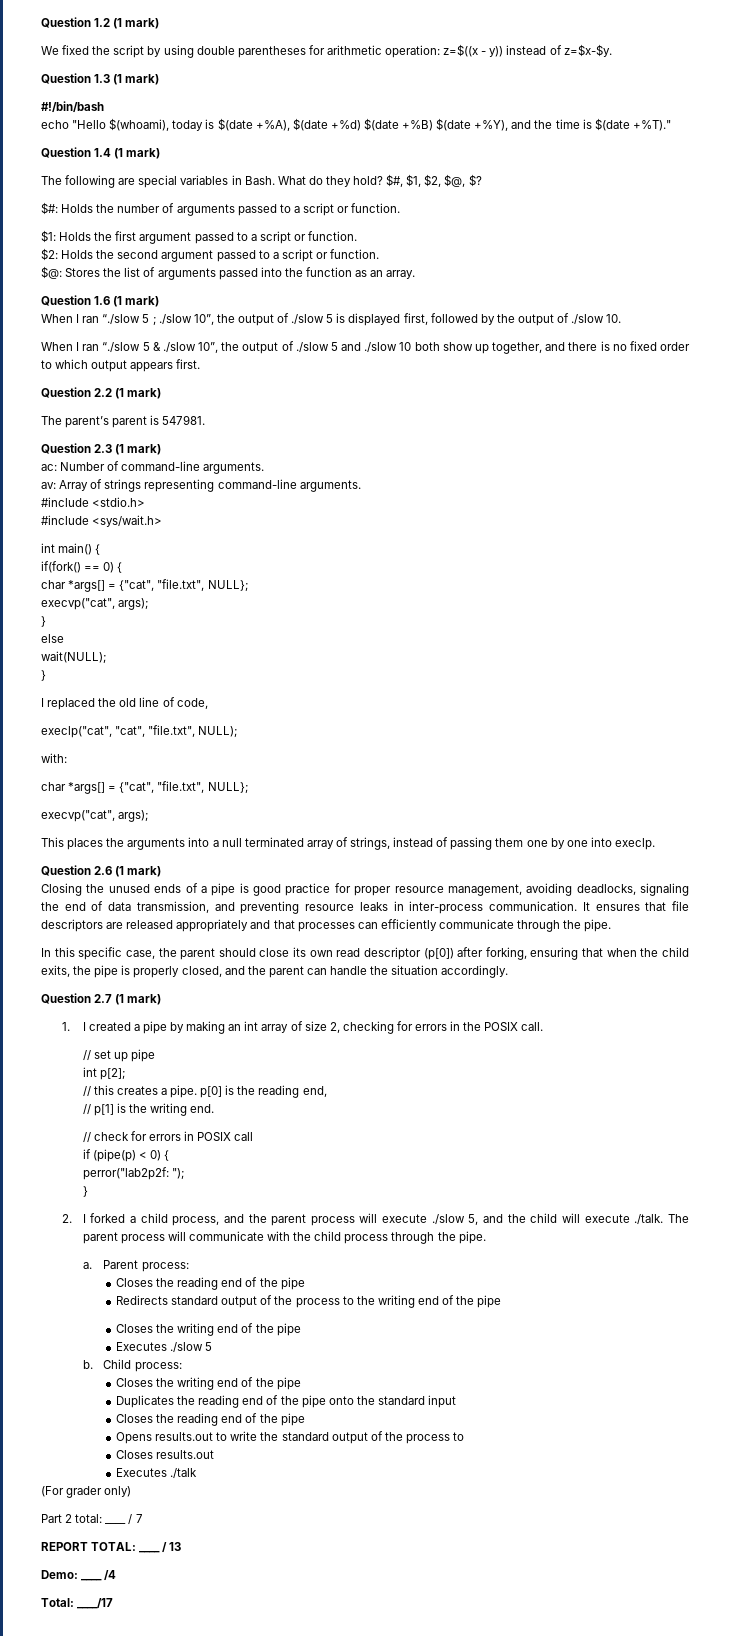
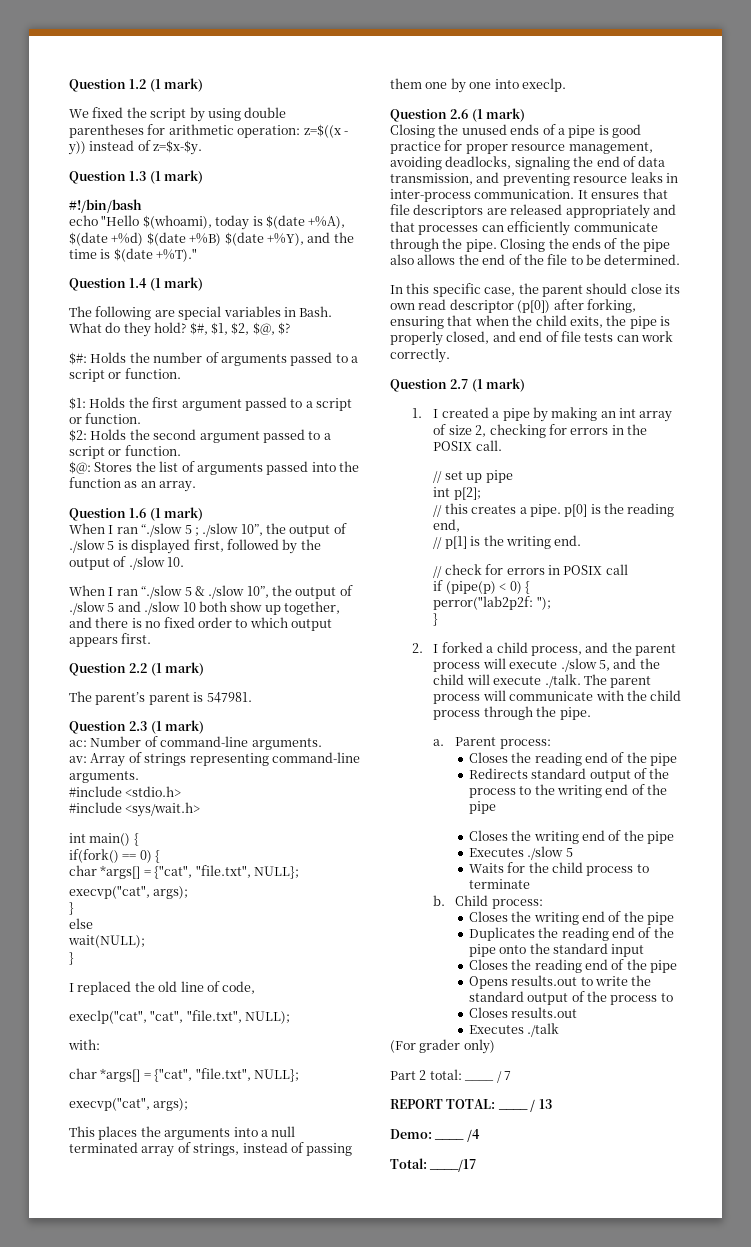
(612, 925) none -> [500,238,670,252] [390,254,681,265] Closing the ends of the pipe also allows the end of the file to be determined.
[247,965,509,978] the parent can handle the situation accordingly. -> [519,331,673,342] [390,348,450,363] end of file tests can work correctly.
(213, 1346) none -> [468,862,649,876] [468,879,530,889] // Waits for the child process to terminate

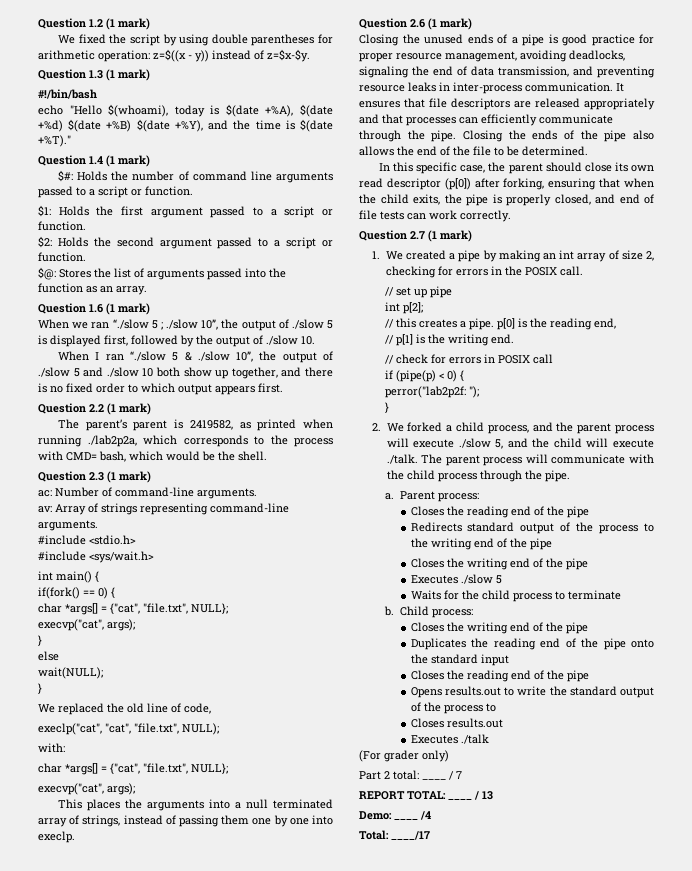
[69,306,333,320] [69,322,290,337] // The following are special variables in Bash. What do they hold? $#, $1, $2, $@, $? -> (150, 161) none
(219, 357) none -> [192,171,272,181] command line
[108,525,114,534] I -> [72,322,89,329] we
[206,692,252,703] 547981. -> [189,419,333,431] [38,435,333,447] [38,451,267,462] 2419582, as printed when running ./lab2p2a, which corresponds to the process with CMD= bash, which would be the shell.
[69,983,74,992] I -> [38,704,55,713] We
[433,409,439,418] I -> [385,251,403,260] We
[433,644,439,653] I -> [386,423,404,432] We

